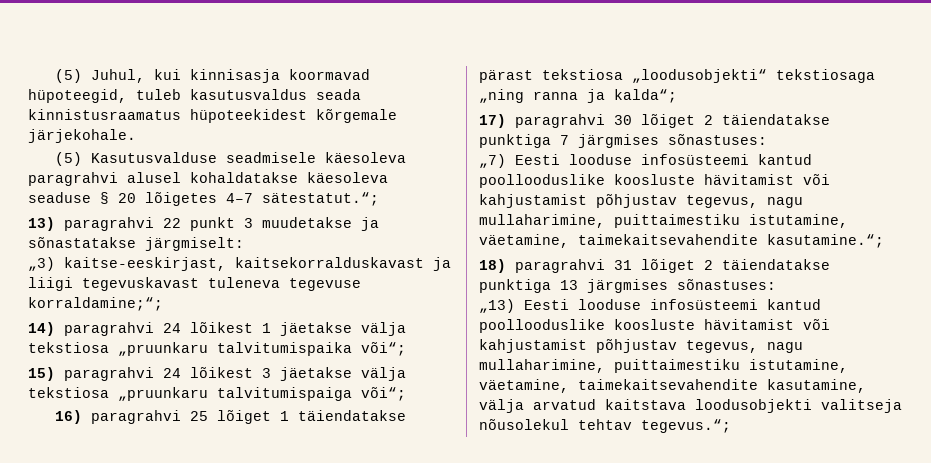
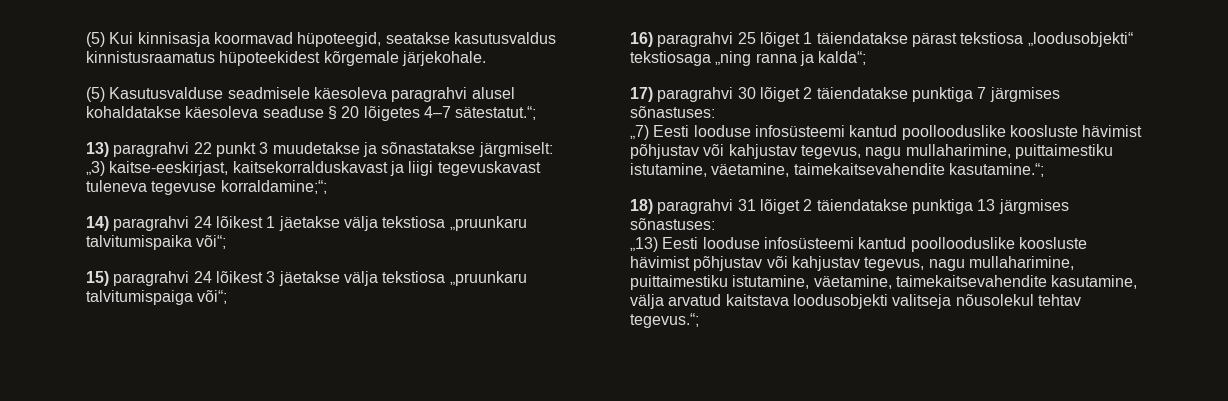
[55,69,182,83] (5) Juhul, kui -> [86,32,134,47] (5) Kui
[136,89,361,100] tuleb kasutusvaldus seada -> [385,32,556,44] seatakse kasutusvaldus
[704,174,830,185] [479,194,677,208] hävitamist või kahjustamist põhjustav -> [1082,125,1143,137] [630,144,797,159] hävimist põhjustav või kahjustav
[704,319,830,330] [479,339,677,353] hävitamist või kahjustamist põhjustav -> [630,256,860,271] hävimist põhjustav või kahjustav

